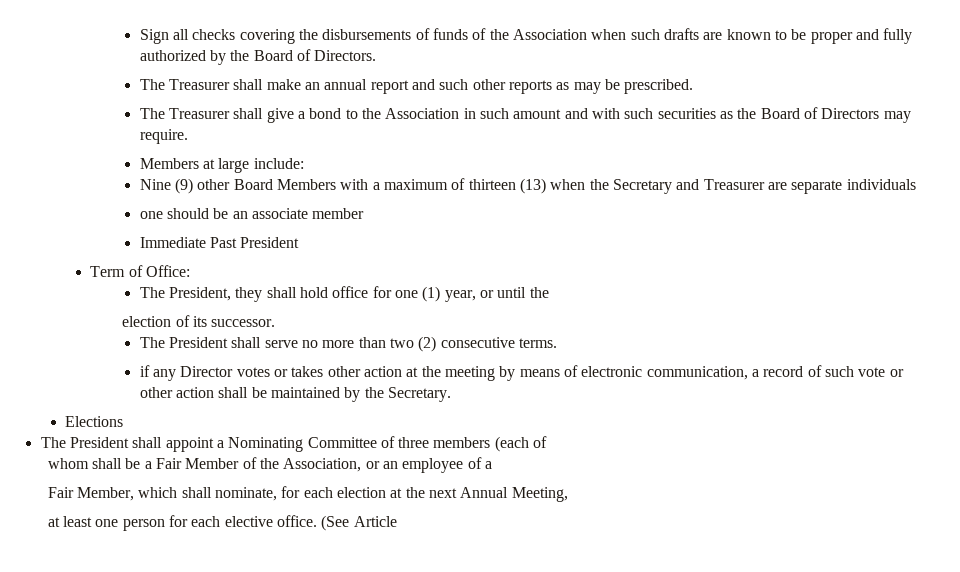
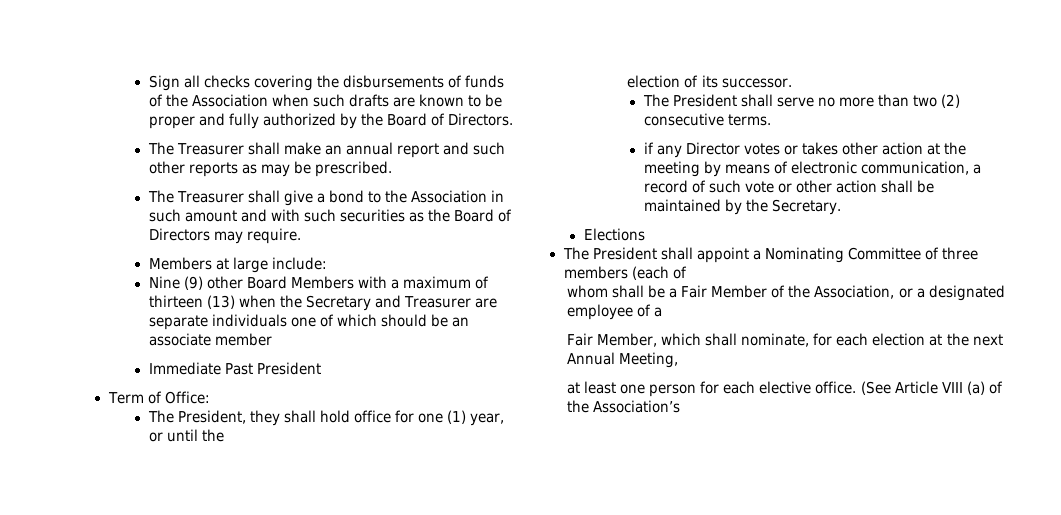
[139,211,163,219] // one -> [291,314,378,327] one of which
[383,461,399,469] an -> [916,285,1005,301] a designated
(397, 521) none -> [941,381,1003,395] [567,400,681,413] VIII (a) of the Association’s

